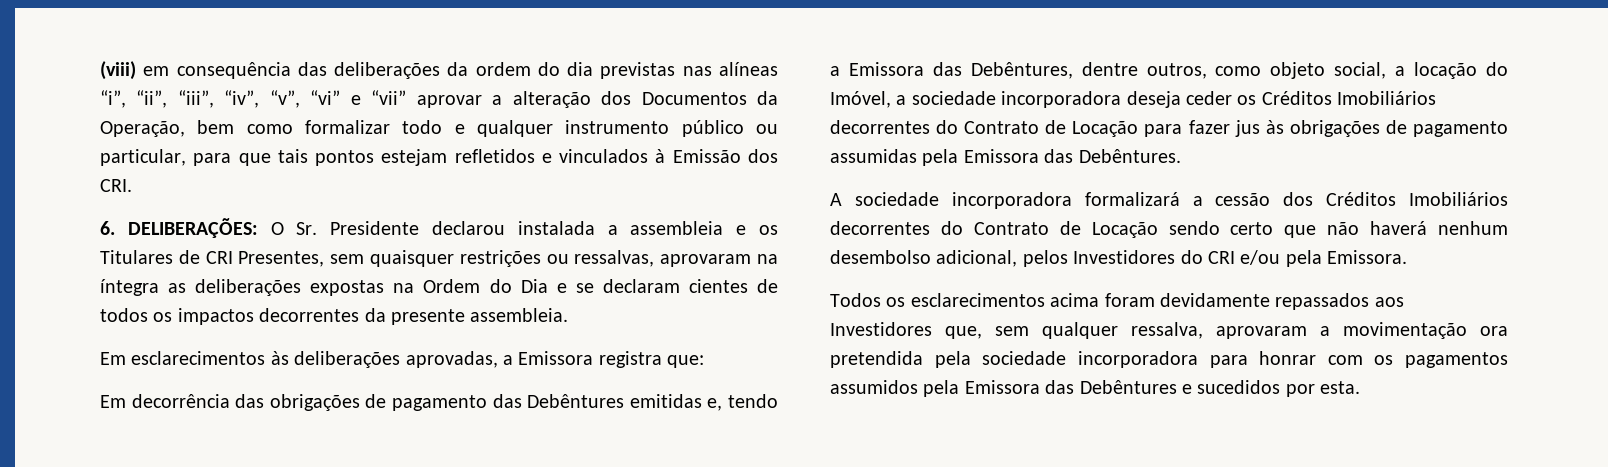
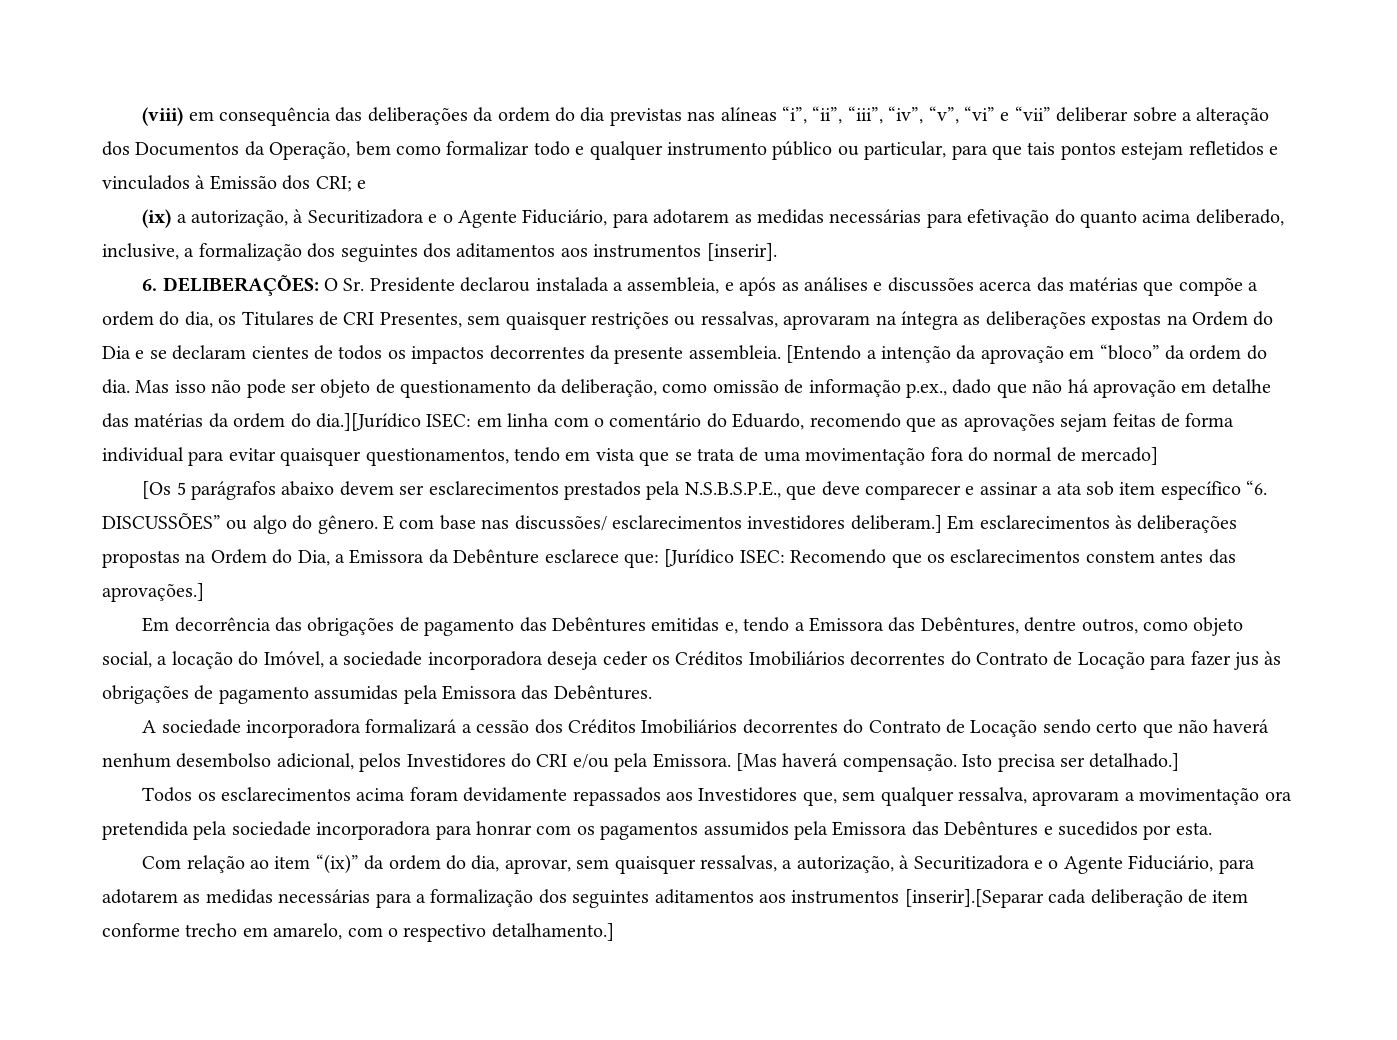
[416,95,482,108] aprovar -> [1056,107,1177,122] deliberar sobre
[100,179,132,192] CRI. -> [315,176,366,192] [142,209,1284,228] [102,243,777,262] CRI; e // (ix) a autorização, à Securitizadora e o Agente Fiduciário, para adotarem as medidas necessárias para efetivação do quanto acima deliberado, inclusive, a formalização dos seguintes dos aditamentos aos instrumentos [inserir].
[630,221,747,235] assembleia e -> [627,277,1259,296] [102,311,213,328] assembleia, e após as análises e discussões acerca das matérias que compõe a ordem do dia,
[100,351,705,368] // Em esclarecimentos às deliberações aprovadas, a Emissora registra que: -> [786,344,1267,364] [102,379,1271,398] [102,413,1235,432] [102,447,1159,466] [142,480,1268,500] [102,512,1238,534] [102,549,1236,568] [102,583,204,602] [Entendo a intenção da aprovação em “bloco” da ordem do dia. Mas isso não pode ser objeto de questionamento da deliberação, como omissão de informação p.ex., dado que não há aprovação em detalhe das matérias da ordem do dia.][Jurídico ISEC: em linha com o comentário do Eduardo, recomendo que as aprovações sejam feitas de forma individual para evitar quaisquer questionamentos, tendo em vista que se trata de uma movimentação fora do normal de mercado] // [Os 5 parágrafos abaixo devem ser esclarecimentos prestados pela N.S.B.S.P.E., que deve comparecer e assinar a ata sob item específico “6. DISCUSSÕES” ou algo do gênero. E com base nas discussões/ esclarecimentos investidores deliberam.] Em esclarecimentos às deliberações propostas na Ordem do Dia, a Emissora da Debênture esclarece que: [Jurídico ISEC: Recomendo que os esclarecimentos constem antes das aprovações.]
(1408, 257) none -> [735,753,1180,772] [Mas haverá compensação. Isto precisa ser detalhado.]
(1361, 387) none -> [142,854,1255,874] [102,889,1249,908] [102,923,614,942] // Com relação ao item “(ix)” da ordem do dia, aprovar, sem quaisquer ressalvas, a autorização, à Securitizadora e o Agente Fiduciário, para adotarem as medidas necessárias para a formalização dos seguintes aditamentos aos instrumentos [inserir].[Separar cada deliberação de item conforme trecho em amarelo, com o respectivo detalhamento.]

